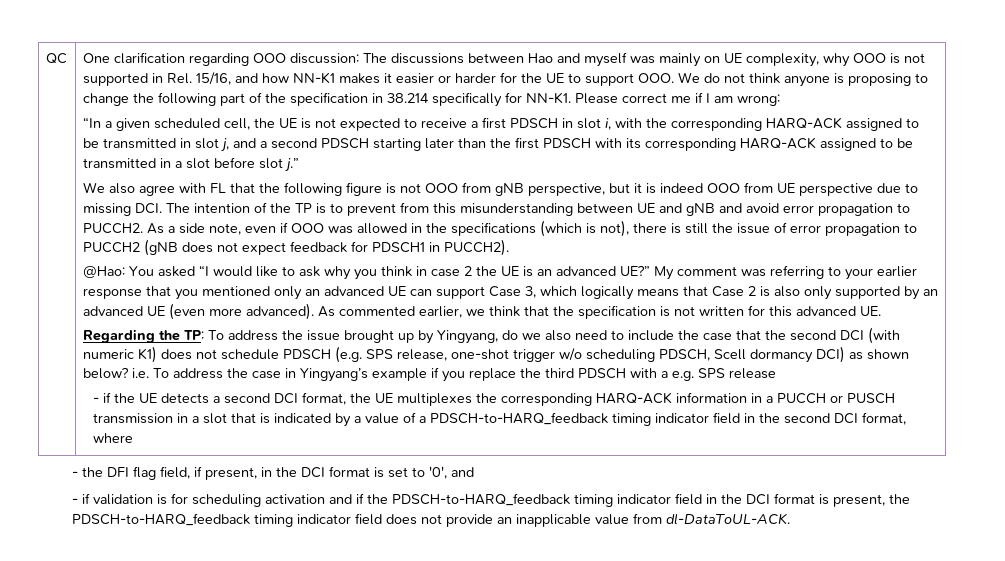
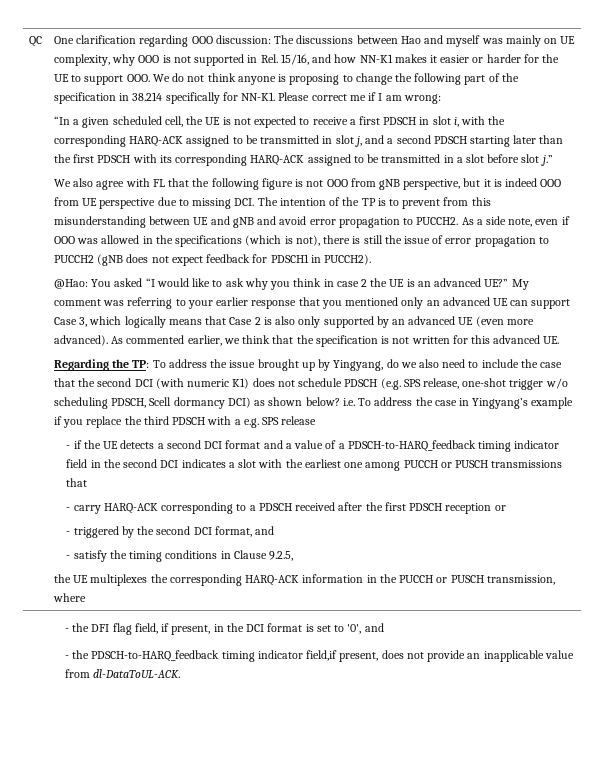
[301,392,895,406] [92,413,351,427] format, the UE multiplexes the corresponding HARQ-ACK information in a PUCCH or PUSCH transmission in a slot that is indicated by -> [225,440,283,449] format and
[861,412,906,425] format, -> [181,459,563,471] [66,478,88,487] [66,502,506,514] [66,526,275,538] [66,550,294,562] [53,574,555,586] indicates a slot with the earliest one among PUCCH or PUSCH transmissions that // - carry HARQ-ACK corresponding to a PDSCH received after the first PDSCH reception or // - triggered by the second DCI format, and // - satisfy the timing conditions in Clause 9.2.5, // the UE multiplexes the corresponding HARQ-ACK information in the PUCCH or PUSCH transmission,
[81,493,910,507] [71,513,382,527] if validation is for scheduling activation and if the PDSCH-to-HARQ_feedback timing indicator field in the DCI format is present, the PDSCH-to-HARQ_feedback timing indicator field -> [72,650,379,662] the PDSCH-to-HARQ_feedback timing indicator field,if present,

